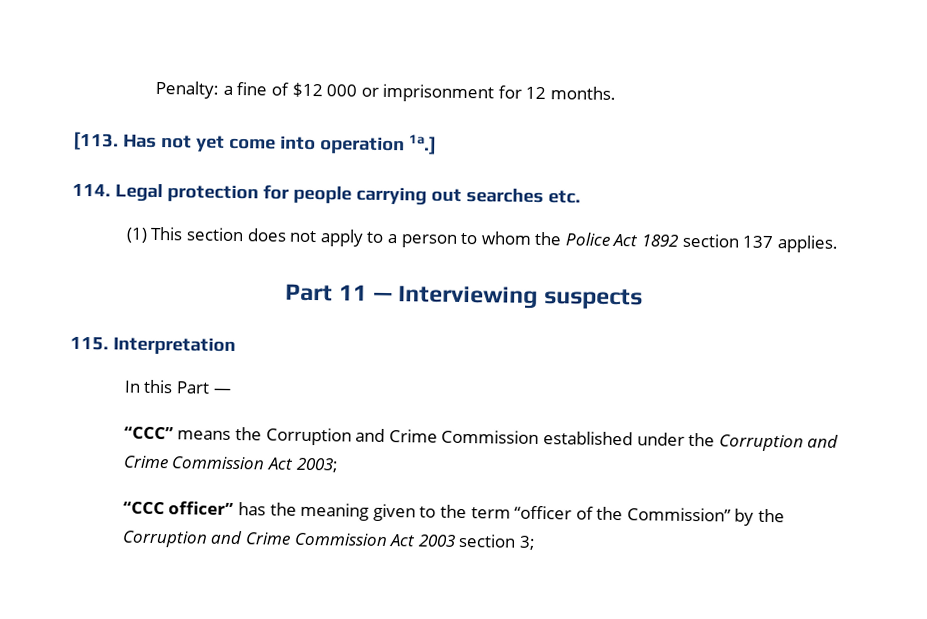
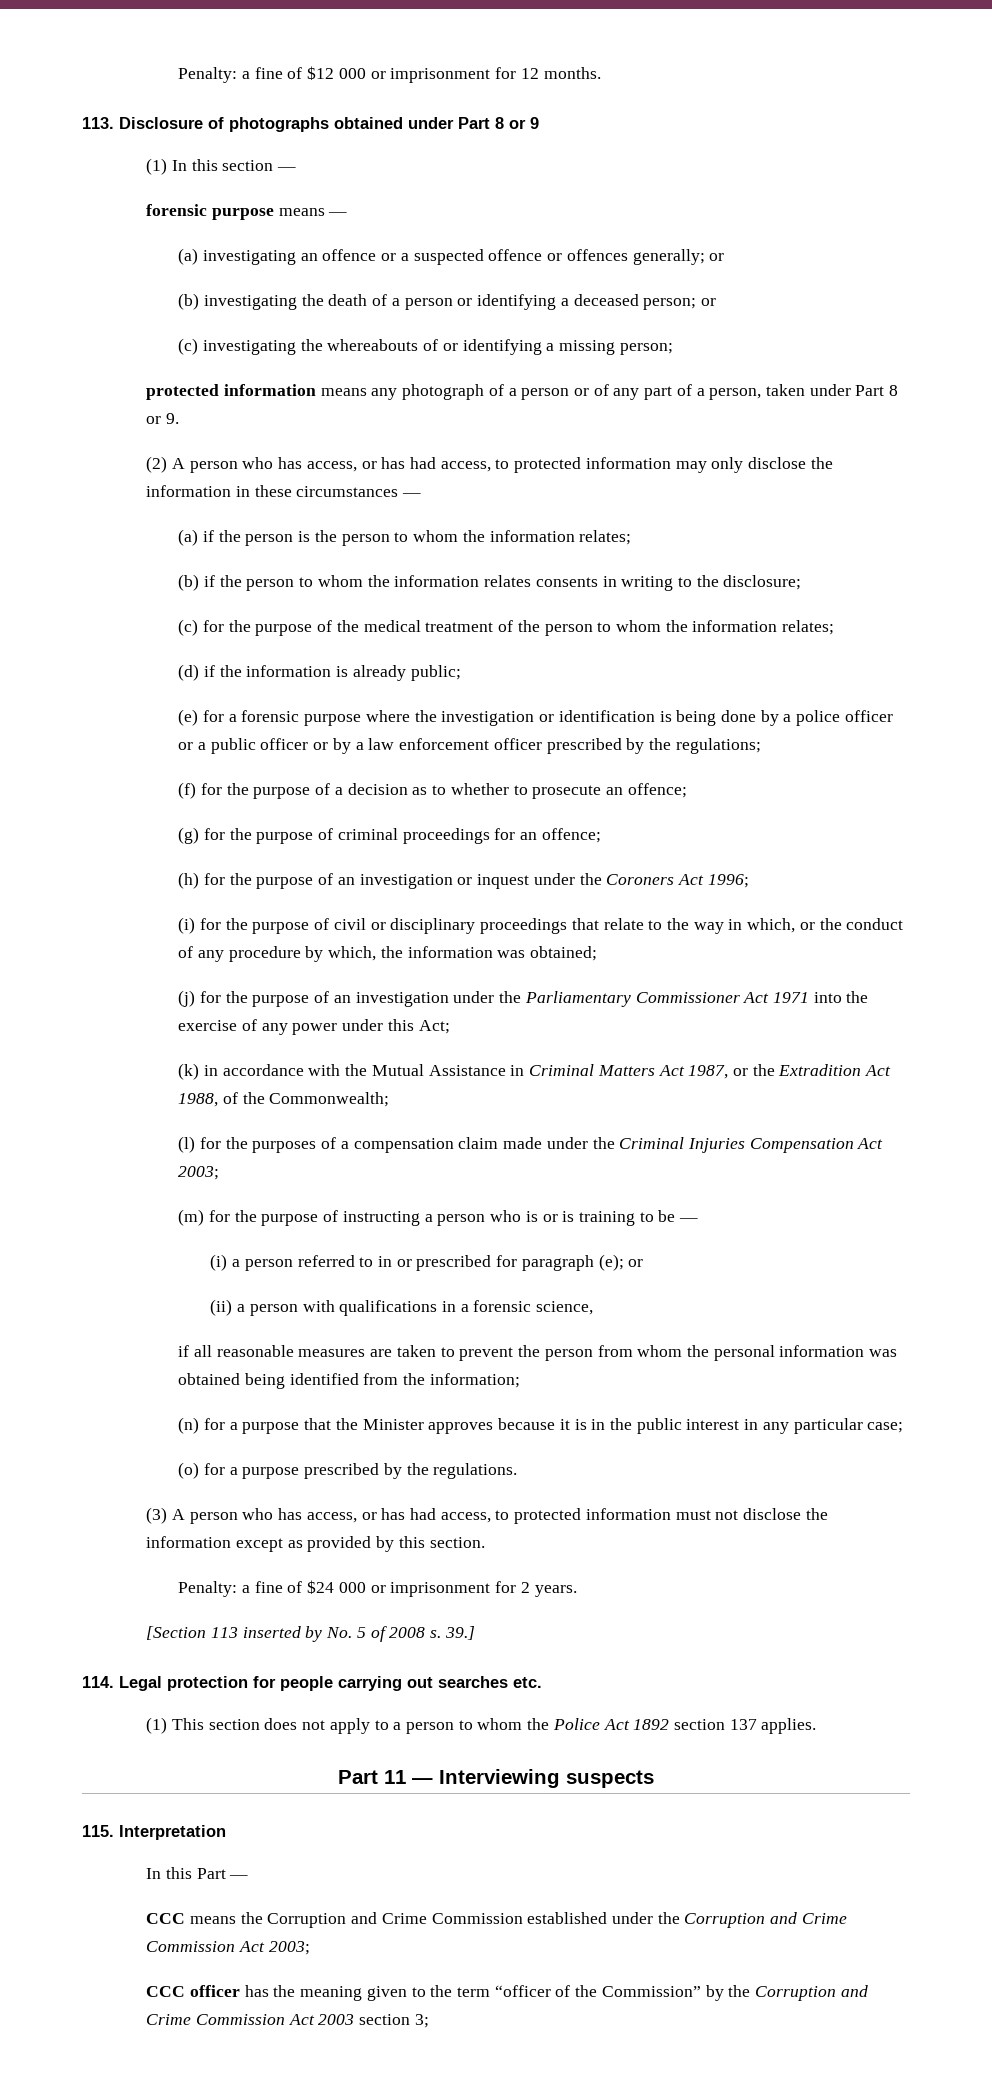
[73,131,437,155] [113. Has not yet come into operation 1a.] -> [82,117,539,132] [146,158,297,175] [146,204,348,220] [178,248,725,265] [178,293,716,310] [178,338,673,355] [146,384,899,400] [146,413,179,424] [146,456,833,473] [146,485,422,497] [178,529,632,546] [178,574,802,591] [178,619,835,636] [178,664,461,681] [178,709,893,726] [178,738,761,754] [178,782,687,799] [178,827,601,844] [178,872,749,889] [178,917,904,934] [178,946,598,962] [178,990,869,1007] [178,1019,450,1035] [178,1063,892,1080] [178,1092,390,1107] [178,1136,884,1153] [178,1166,220,1180] [178,1209,699,1226] [210,1254,644,1271] [210,1299,594,1316] [178,1345,898,1361] [178,1373,520,1389] [178,1417,904,1434] [178,1462,518,1479] [146,1507,828,1524] [146,1536,485,1552] [178,1580,577,1597] [146,1626,475,1642] 113. Disclosure of photographs obtained under Part 8 or 9 // (1) In this section — // forensic purpose means — // (a) investigating an offence or a suspected offence or offences generally; or // (b) investigating the death of a person or identifying a deceased person; or // (c) investigating the whereabouts of or identifying a missing person; // protected information means any photograph of a person or of any part of a person, taken under Part 8 or 9. // (2) A person who has access, or has had access, to protected information may only disclose the information in these circumstances — // (a) if the person is the person to whom the information relates; // (b) if the person to whom the information relates consents in writing to the disclosure; // (c) for the purpose of the medical treatment of the person to whom the information relates; // (d) if the information is already public; // (e) for a forensic purpose where the investigation or identification is being done by a police officer or a public officer or by a law enforcement officer prescribed by the regulations; // (f) for the purpose of a decision as to whether to prosecute an offence; // (g) for the purpose of criminal proceedings for an offence; // (h) for the purpose of an investigation or inquest under the Coroners Act 1996; // (i) for the purpose of civil or disciplinary proceedings that relate to the way in which, or the conduct of any procedure by which, the information was obtained; // (j) for the purpose of an investigation under the Parliamentary Commissioner Act 1971 into the exercise of any power under this Act; // (k) in accordance with the Mutual Assistance in Criminal Matters Act 1987, or the Extradition Act 1988, of the Commonwealth; // (l) for the purposes of a compensation claim made under the Criminal Injuries Compensation Act 2003; // (m) for the purpose of instructing a person who is or is training to be — // (i) a person referred to in or prescribed for paragraph (e); or // (ii) a person with qualifications in a forensic science, // if all reasonable measures are taken to prevent the person from whom the personal information was obtained being identified from the information; // (n) for a purpose that the Minister approves because it is in the public interest in any particular case; // (o) for a purpose prescribed by the regulations. // (3) A person who has access, or has had access, to protected information must not disclose the information except as provided by this section. // Penalty: a fine of $24 000 or imprisonment for 2 years. // [Section 113 inserted by No. 5 of 2008 s. 39.]
[123,426,174,440] “CCC” -> [146,1913,186,1924] CCC
[122,501,235,516] “CCC officer” -> [146,1985,240,1997] CCC officer

